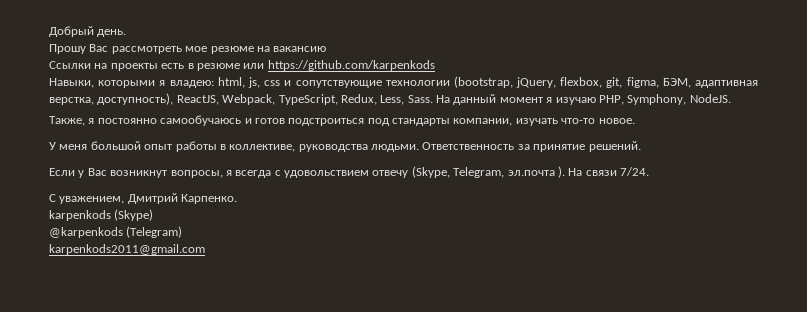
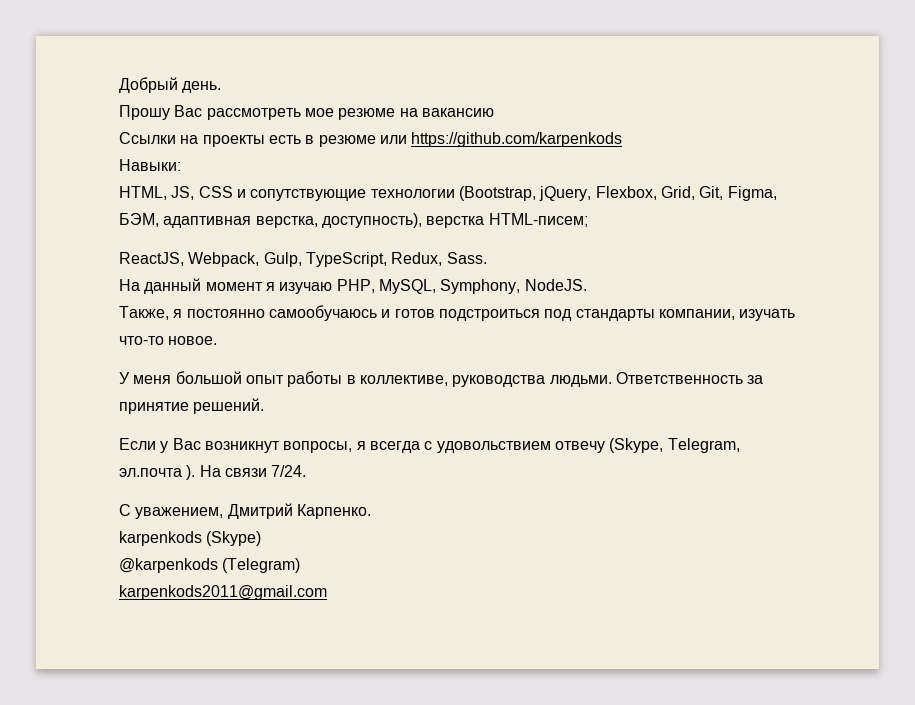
[49,76,659,88] Навыки, которыми я владею: html, js, css и сопутствующие технологии (bootstrap, jQuery, flexbox, git, figma, -> [119,159,181,171] [119,186,777,201] Навыки: // HTML, JS, CSS и сопутствующие технологии (Bootstrap, jQuery, Flexbox, Grid, Git, Figma,
(174, 99) none -> [426,213,588,228] верстка HTML-писем; //
(276, 99) none -> [263,252,302,267] Gulp,
[380,95,405,105] Less, -> (443, 259) none
(433, 99) none -> (487, 258) //
(624, 100) none -> [378,279,436,294] MySQL,

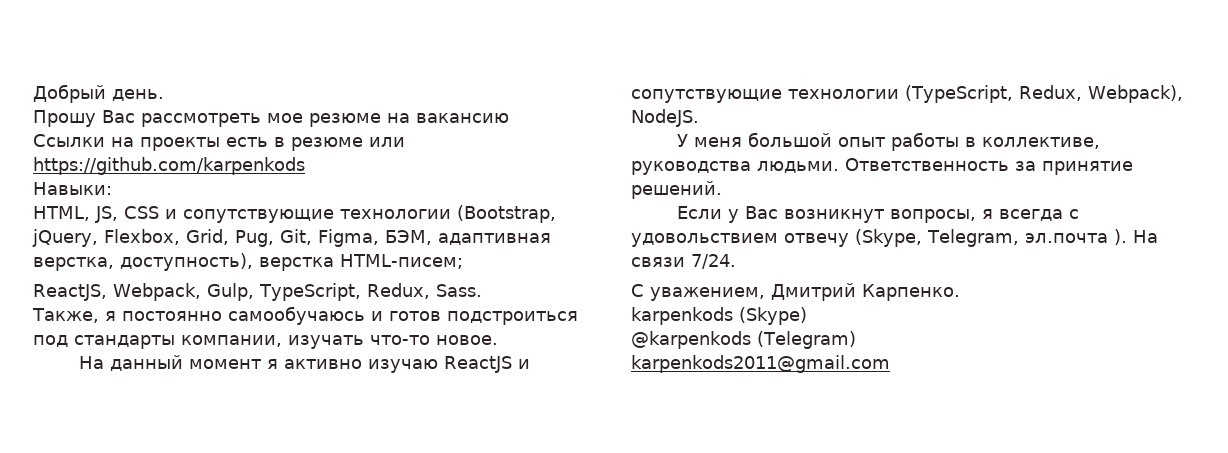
(695, 193) none -> [235,230,274,247] Pug,
[119,278,587,294] // На данный момент я изучаю PHP, MySQL, Symphony, NodeJS. -> (482, 290) none
(218, 340) none -> [78,355,530,373] [631,85,1183,103] [631,109,699,127] // На данный момент я активно изучаю ReactJS и сопутствующие технологии (TypeScript, Redux, Webpack), NodeJS.

